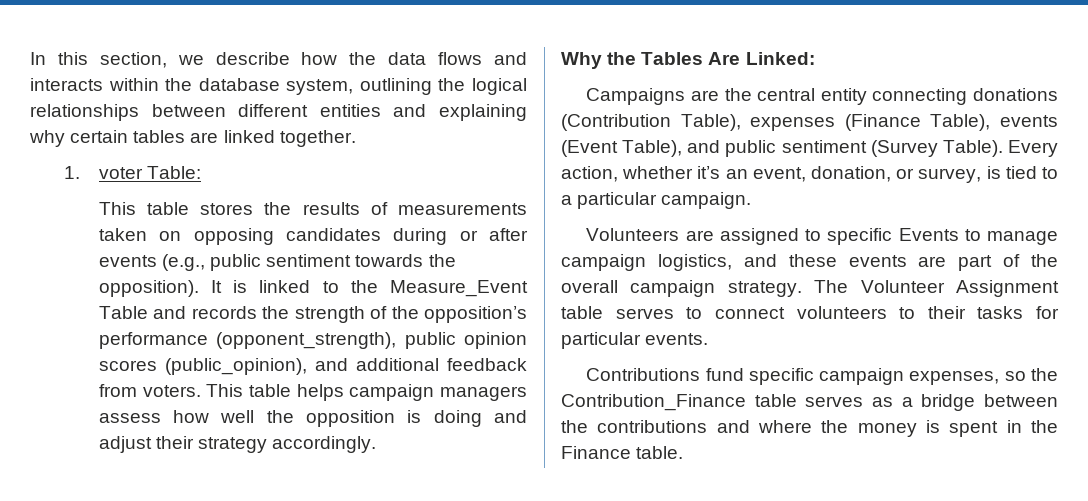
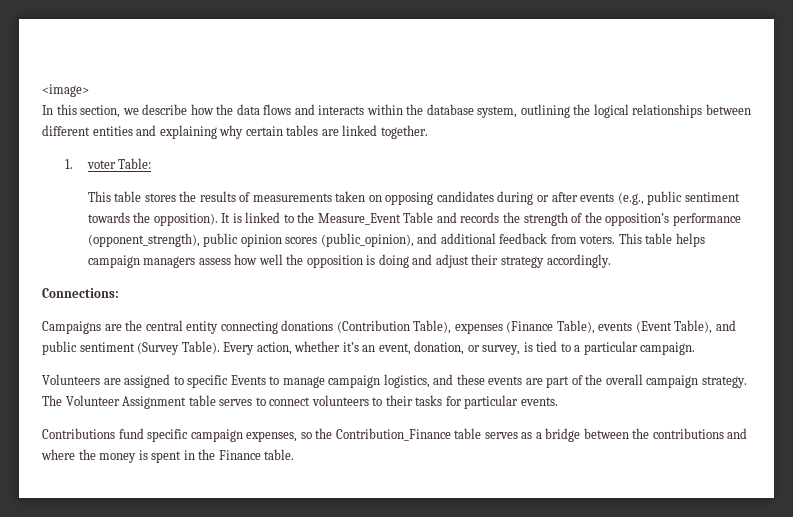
(30, 58) none -> [42,84,89,97] <image> //
[561,52,815,69] Why the Tables Are Linked: -> [42,288,119,298] Connections:

